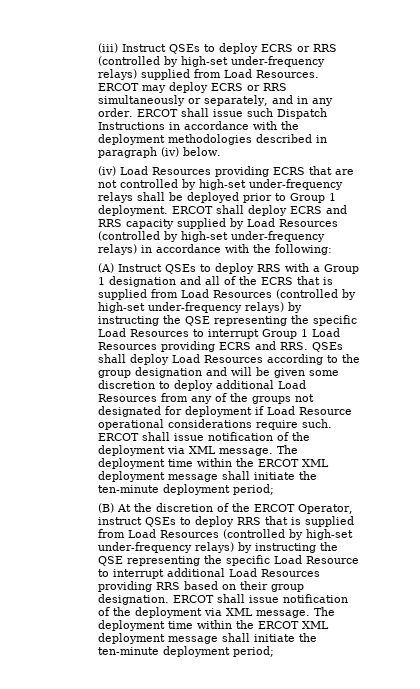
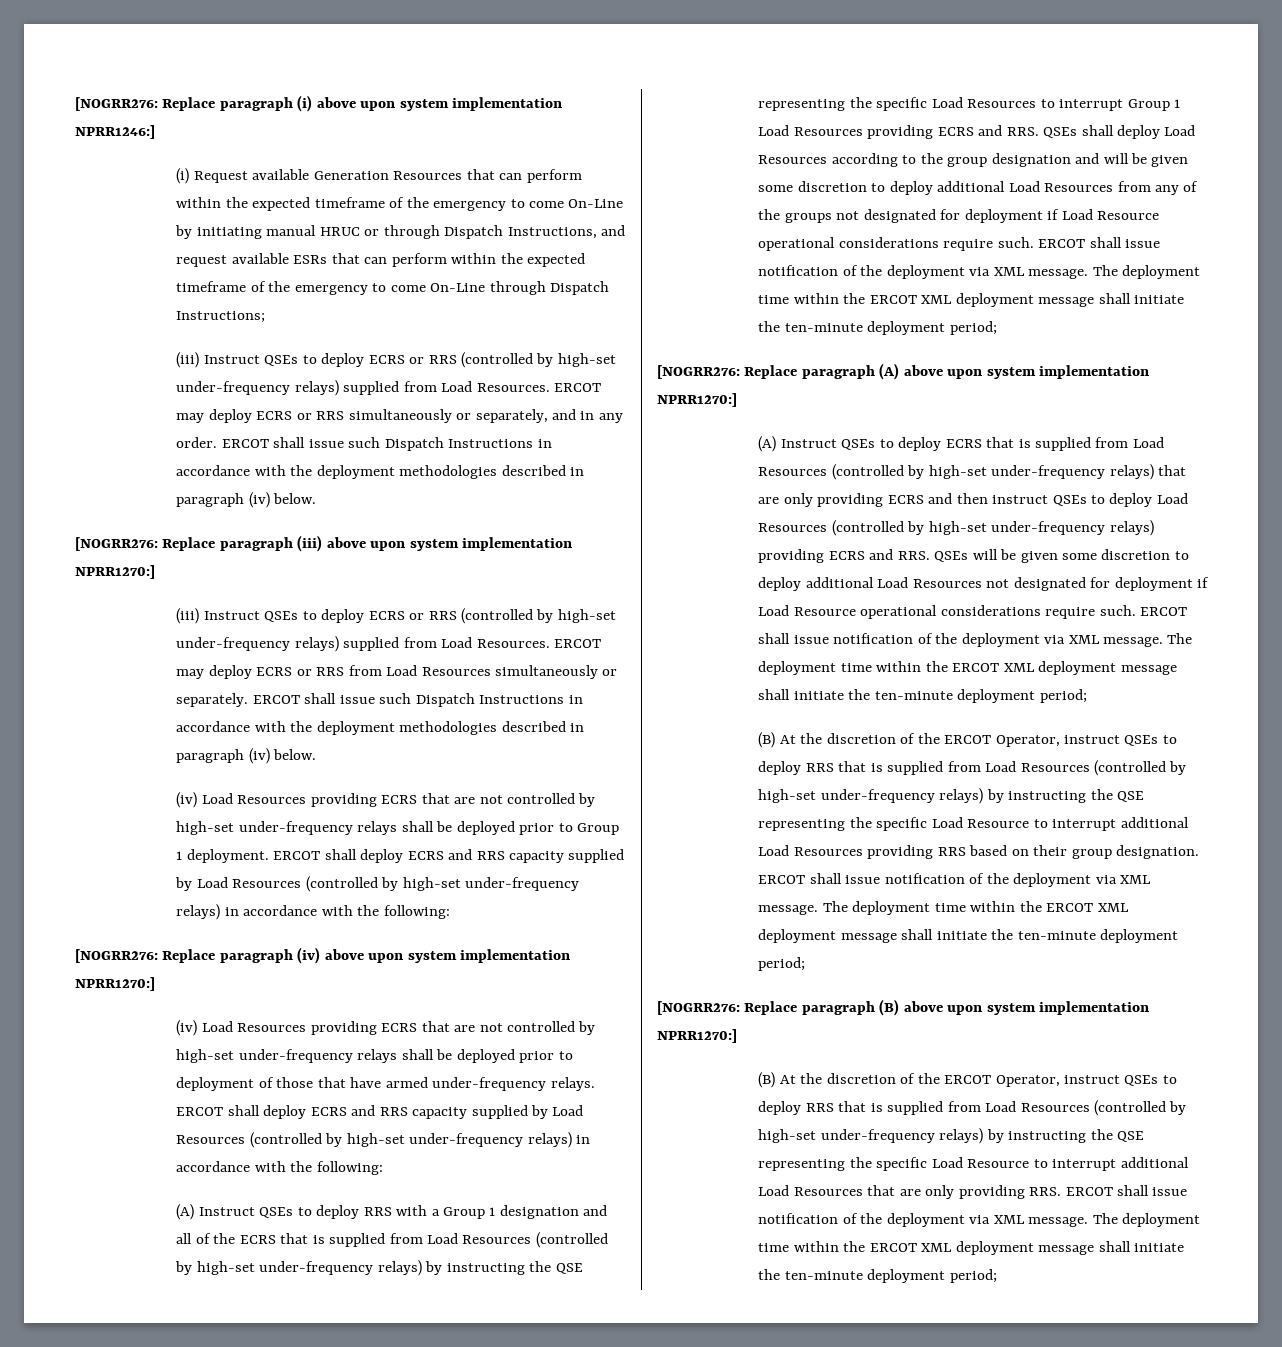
(98, 48) none -> [75,95,563,112] [75,125,155,139] [176,168,582,184] [176,197,624,211] [175,225,625,239] [176,253,585,267] [176,281,609,295] [176,311,266,323] [NOGRR276: Replace paragraph (i) above upon system implementation NPRR1246:] // (i) Request available Generation Resources that can perform within the expected timeframe of the emergency to come On-Line by initiating manual HRUC or through Dispatch Instructions, and request available ESRs that can perform within the expected timeframe of the emergency to come On-Line through Dispatch Instructions; //
(222, 151) none -> [75,535,573,552] [75,565,155,579] [176,608,616,624] [176,636,602,652] [176,665,618,679] [176,693,583,707] [176,721,585,735] [176,748,317,764] // [NOGRR276: Replace paragraph (iii) above upon system implementation NPRR1270:] // (iii) Instruct QSEs to deploy ECRS or RRS (controlled by high-set under-frequency relays) supplied from Load Resources. ERCOT may deploy ECRS or RRS from Load Resources simultaneously or separately. ERCOT shall issue such Dispatch Instructions in accordance with the deployment methodologies described in paragraph (iv) below.
(333, 249) none -> [75,947,571,964] [75,977,155,991] [176,1020,596,1036] [176,1049,573,1063] [176,1077,595,1091] [176,1105,584,1119] [176,1132,591,1148] [176,1161,383,1175] // [NOGRR276: Replace paragraph (iv) above upon system implementation NPRR1270:] // (iv) Load Resources providing ECRS that are not controlled by high-set under-frequency relays shall be deployed prior to deployment of those that have armed under-frequency relays. ERCOT shall deploy ECRS and RRS capacity supplied by Load Resources (controlled by high-set under-frequency relays) in accordance with the following:
(275, 489) none -> [657,363,1150,380] [657,393,737,407] [758,436,1164,452] [758,464,1187,480] [758,493,1188,507] [758,520,1154,536] [758,549,1189,563] [758,577,1209,591] [758,605,1188,619] [758,633,1193,647] [758,661,1177,675] [758,689,1087,703] // [NOGRR276: Replace paragraph (A) above upon system implementation NPRR1270:] // (A) Instruct QSEs to deploy ECRS that is supplied from Load Resources (controlled by high-set under-frequency relays) that are only providing ECRS and then instruct QSEs to deploy Load Resources (controlled by high-set under-frequency relays) providing ECRS and RRS. QSEs will be given some discretion to deploy additional Load Resources not designated for deployment if Load Resource operational considerations require such. ERCOT shall issue notification of the deployment via XML message. The deployment time within the ERCOT XML deployment message shall initiate the ten-minute deployment period;
(275, 651) none -> [657,999,1150,1016] [657,1029,737,1043] [758,1072,1177,1088] [758,1100,1187,1116] [758,1128,1145,1144] [758,1157,1189,1171] [758,1185,1188,1199] [758,1213,1200,1227] [758,1241,1184,1255] [758,1269,997,1283] // [NOGRR276: Replace paragraph (B) above upon system implementation NPRR1270:] // (B) At the discretion of the ERCOT Operator, instruct QSEs to deploy RRS that is supplied from Load Resources (controlled by high-set under-frequency relays) by instructing the QSE representing the specific Load Resource to interrupt additional Load Resources that are only providing RRS. ERCOT shall issue notification of the deployment via XML message. The deployment time within the ERCOT XML deployment message shall initiate the ten-minute deployment period;

